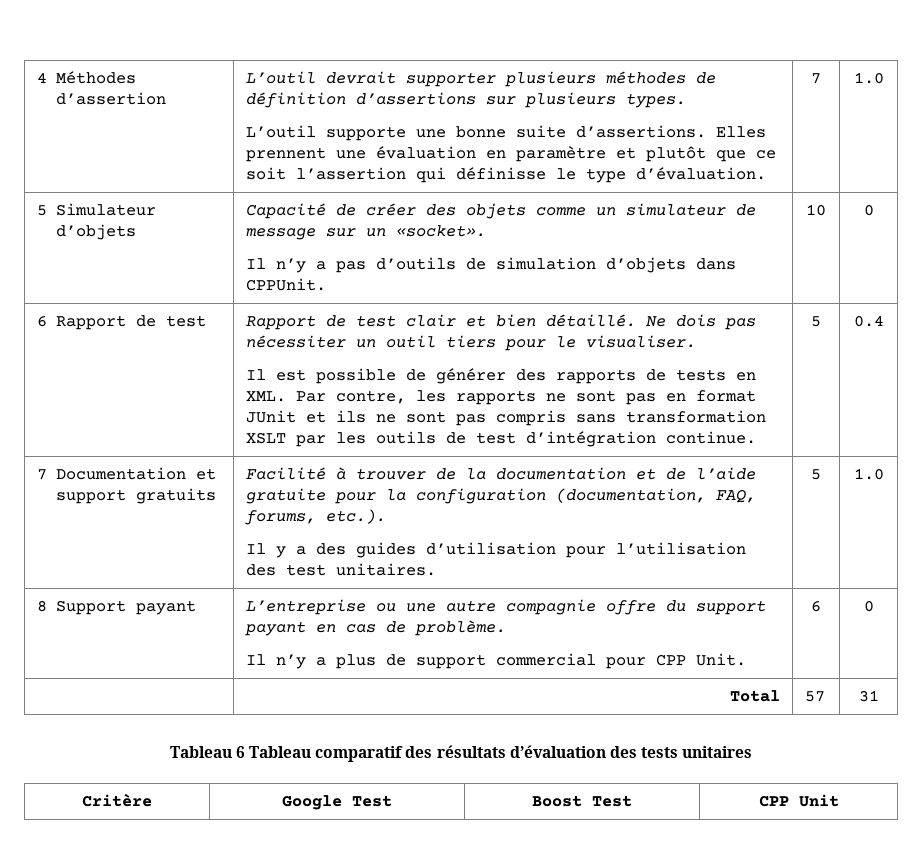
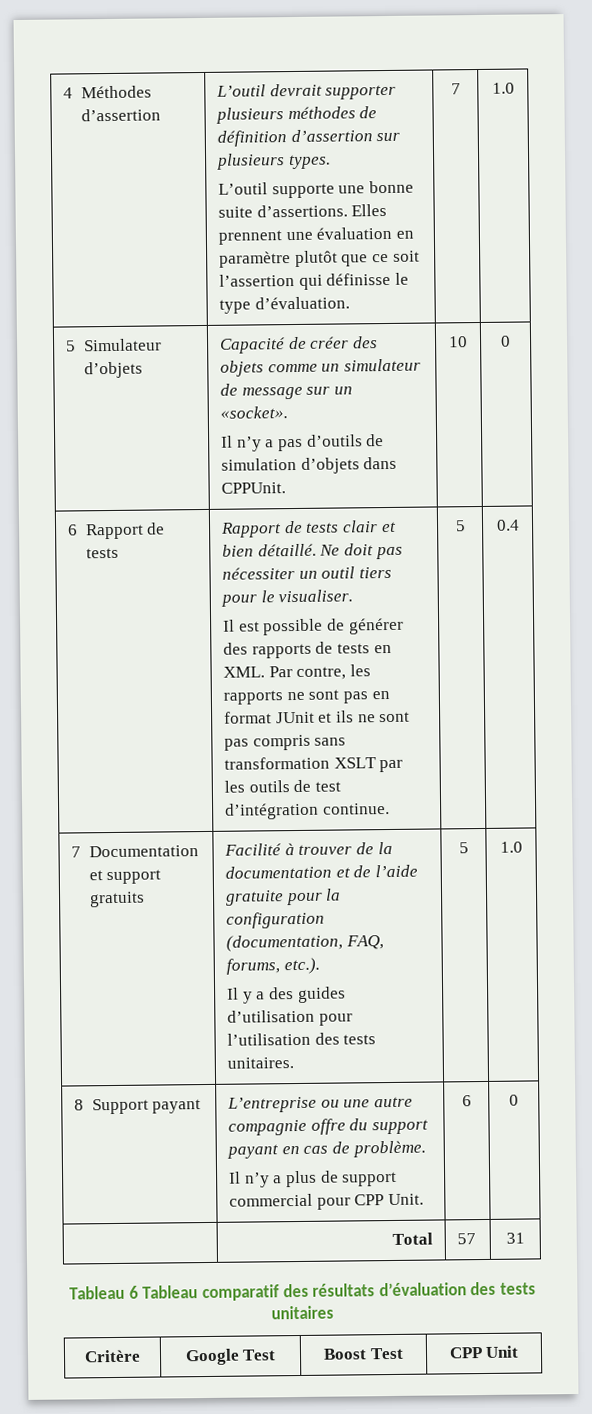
[356,92,477,105] d’assertions -> [290,129,373,143] d’assertion
[616,147,637,159] et -> (292, 259) none
[165,315,206,327] [246,315,397,330] test | Rapport de test -> [85,547,119,559] [221,520,340,538] tests | Rapport de tests
[676,314,717,327] dois -> [343,543,374,556] doit
[286,564,327,576] test -> [343,1034,377,1045] tests

